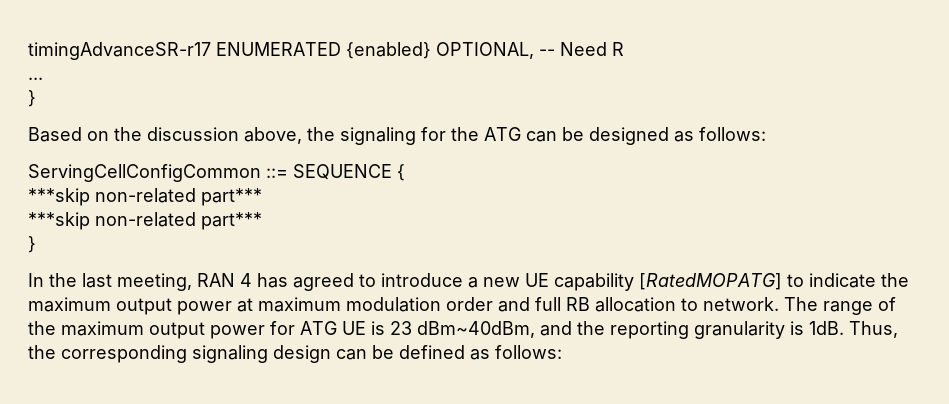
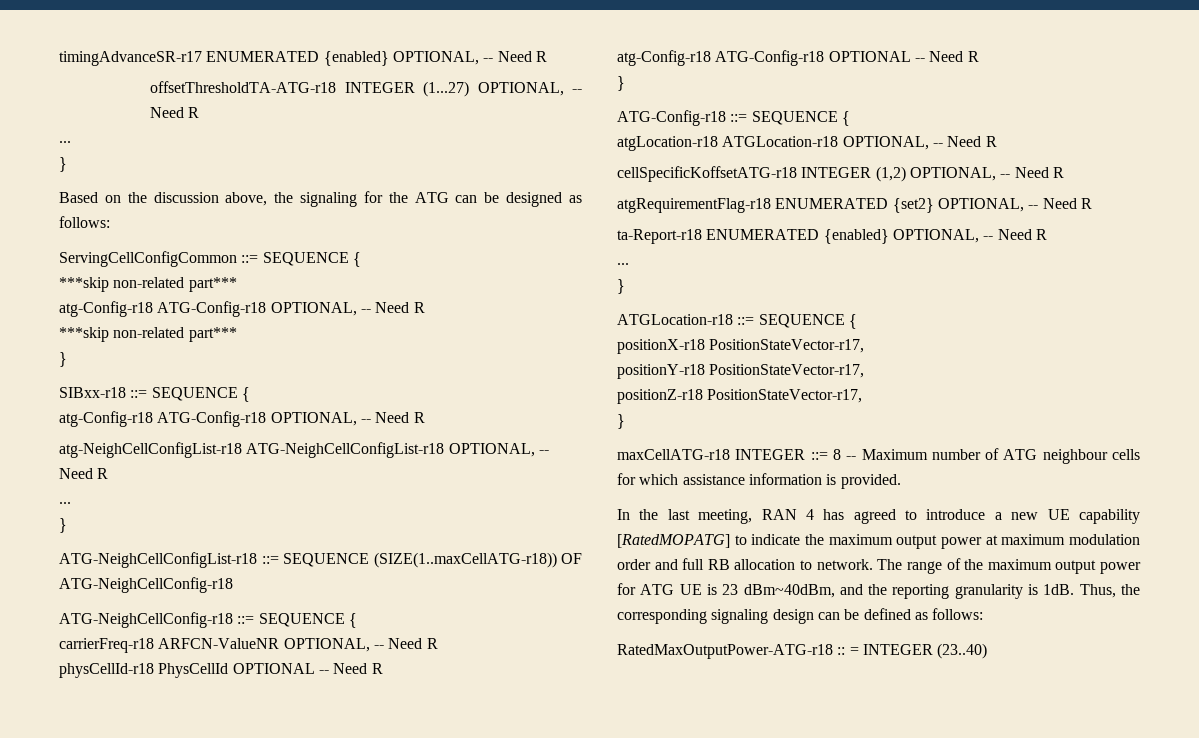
(624, 49) none -> [150,81,583,97] [150,107,200,118] // offsetThresholdTA-ATG-r18 INTEGER (1...27) OPTIONAL, -- Need R
[28,212,262,230] [28,236,36,253] ***skip non-related part*** // } -> [59,301,425,317] [59,327,237,342] [59,352,67,367] [59,387,250,402] [59,411,425,427] [59,442,549,458] [59,468,109,479] [59,502,71,504] [59,518,67,533] [59,552,582,568] [59,577,233,593] [59,612,357,628] [59,638,438,653] [59,663,383,678] [617,50,979,66] [617,76,625,91] [617,110,850,126] [617,136,997,151] [617,166,1064,182] [617,198,1092,213] [617,229,1047,244] [617,263,629,265] [617,279,625,294] [617,314,857,329] [617,339,865,354] [617,364,865,379] [617,389,863,404] [617,414,625,429] [617,448,1140,464] [617,473,901,489] atg-Config-r18 ATG-Config-r18 OPTIONAL, -- Need R // ***skip non-related part*** // } // SIBxx-r18 ::= SEQUENCE { // atg-Config-r18 ATG-Config-r18 OPTIONAL, -- Need R // atg-NeighCellConfigList-r18 ATG-NeighCellConfigList-r18 OPTIONAL, -- Need R // ... // } // ATG-NeighCellConfigList-r18 ::= SEQUENCE (SIZE(1..maxCellATG-r18)) OF ATG-NeighCellConfig-r18 // ATG-NeighCellConfig-r18 ::= SEQUENCE { // carrierFreq-r18 ARFCN-ValueNR OPTIONAL, -- Need R // physCellId-r18 PhysCellId OPTIONAL -- Need R // atg-Config-r18 ATG-Config-r18 OPTIONAL -- Need R // } // ATG-Config-r18 ::= SEQUENCE { // atgLocation-r18 ATGLocation-r18 OPTIONAL, -- Need R // cellSpecificKoffsetATG-r18 INTEGER (1,2) OPTIONAL, -- Need R // atgRequirementFlag-r18 ENUMERATED {set2} OPTIONAL, -- Need R // ta-Report-r18 ENUMERATED {enabled} OPTIONAL, -- Need R // ... // } // ATGLocation-r18 ::= SEQUENCE { // positionX-r18 PositionStateVector-r17, // positionY-r18 PositionStateVector-r17, // positionZ-r18 PositionStateVector-r17, // } // maxCellATG-r18 INTEGER ::= 8 -- Maximum number of ATG neighbour cells for which assistance information is provided.
(562, 352) none -> [617,643,988,659] // RatedMaxOutputPower-ATG-r18 :: = INTEGER (23..40)

